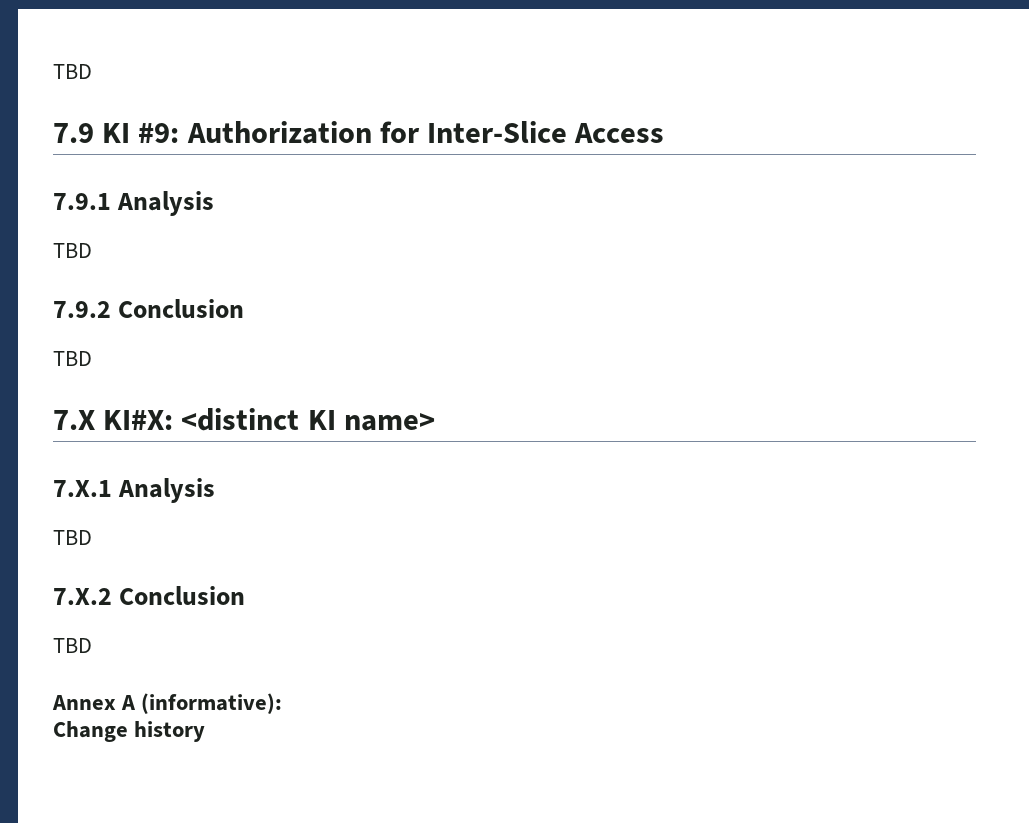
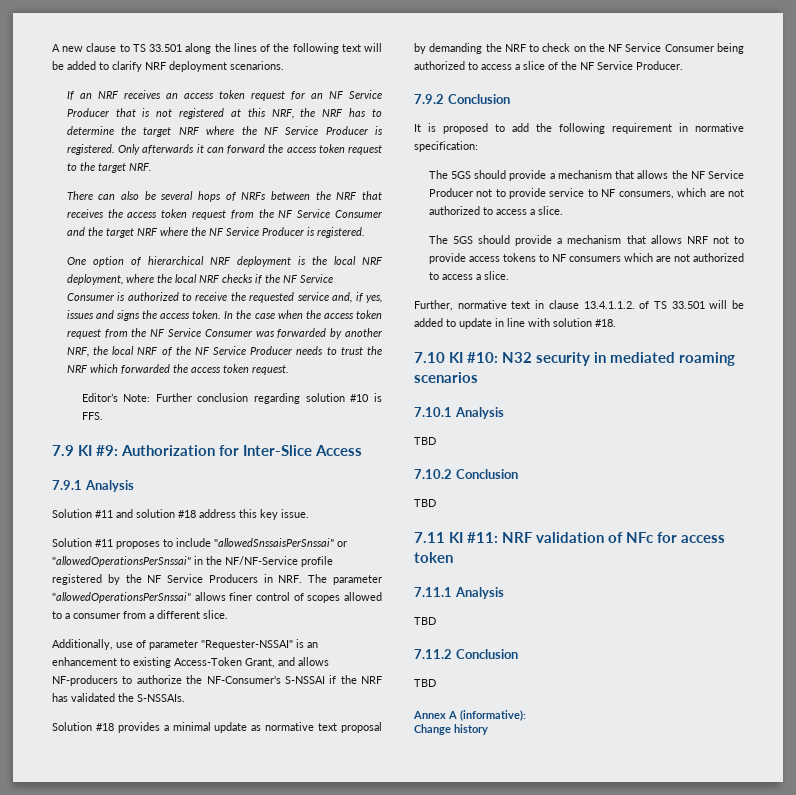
[53,64,92,79] TBD -> [52,43,382,54] [52,61,284,72] [66,90,382,101] [66,108,383,119] [66,126,383,137] [66,144,383,155] [66,162,152,173] [66,191,382,202] [66,209,382,220] [66,227,365,238] [66,256,382,267] [66,274,333,285] [66,292,382,303] [66,310,382,321] [66,328,382,339] [66,346,383,357] [66,364,289,375] [81,393,382,404] [81,412,103,420] A new clause to TS 33.501 along the lines of the following text will be added to clarify NRF deployment scenarions. // If an NRF receives an access token request for an NF Service Producer that is not registered at this NRF, the NRF has to determine the target NRF where the NF Service Producer is registered. Only afterwards it can forward the access token request to the target NRF. // There can also be several hops of NRFs between the NRF that receives the access token request from the NF Service Consumer and the target NRF where the NF Service Producer is registered. // One option of hierarchical NRF deployment is the local NRF deployment, where the local NRF checks if the NF Service Consumer is authorized to receive the requested service and, if yes, issues and signs the access token. In the case when the access token request from the NF Service Consumer was forwarded by another NRF, the local NRF of the NF Service Producer needs to trust the NRF which forwarded the access token request. // Editor’s Note: Further conclusion regarding solution #10 is FFS.
[53,243,92,258] [53,299,245,318] [53,351,92,366] [53,408,435,431] [53,478,216,503] [53,530,92,545] [53,588,112,605] TBD // 7.9.2 Conclusion // TBD // 7.X KI#X: <distinct KI name> // 7.X.1 Analysis // TBD // 7.X.2 -> [52,509,309,520] [52,538,347,549] [52,556,333,567] [52,574,382,585] [52,592,382,603] [52,610,228,619] [52,639,318,650] [52,657,329,668] [52,675,382,686] [52,693,185,702] [52,722,382,733] [414,43,744,54] [414,61,683,70] [414,94,510,104] [414,123,744,134] [414,141,478,152] [428,170,744,181] [428,188,744,199] [428,206,563,215] [428,235,744,246] [428,253,744,264] [428,271,509,280] [414,300,744,311] [414,318,616,329] [414,352,736,366] [414,372,478,383] [414,407,504,419] [414,437,436,445] [414,469,518,479] [414,499,436,507] [414,532,726,543] [414,552,453,563] [414,587,504,599] [414,617,436,625] [414,649,452,659] Solution #11 and solution #18 address this key issue. // Solution #11 proposes to include "allowedSnssaisPerSnssai" or "allowedOperationsPerSnssai" in the NF/NF-Service profile registered by the NF Service Producers in NRF. The parameter "allowedOperationsPerSnssai" allows finer control of scopes allowed to a consumer from a different slice. // Additionally, use of parameter "Requester-NSSAI" is an enhancement to existing Access-Token Grant, and allows NF-producers to authorize the NF-Consumer's S-NSSAI if the NRF has validated the S-NSSAIs. // Solution #18 provides a minimal update as normative text proposal by demanding the NRF to check on the NF Service Consumer being authorized to access a slice of the NF Service Producer. // 7.9.2 Conclusion // It is proposed to add the following requirement in normative specification: // The 5GS should provide a mechanism that allows the NF Service Producer not to provide service to NF consumers, which are not authorized to access a slice. // The 5GS should provide a mechanism that allows NRF not to provide access tokens to NF consumers which are not authorized to access a slice. // Further, normative text in clause 13.4.1.1.2. of TS 33.501 will be added to update in line with solution #18. // 7.10 KI #10: N32 security in mediated roaming scenarios // 7.10.1 Analysis // TBD // 7.10.2 Conclusion // TBD // 7.11 KI #11: NRF validation of NFc for access token // 7.11.1 Analysis // TBD // 7.11.2

